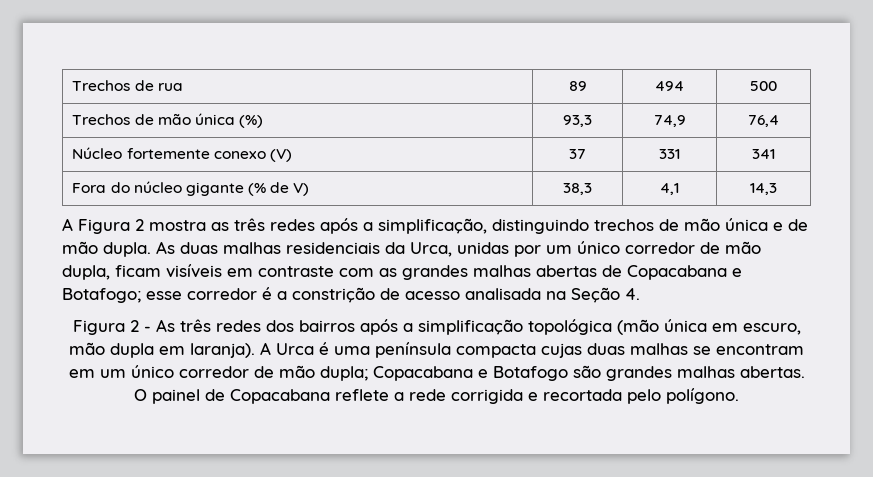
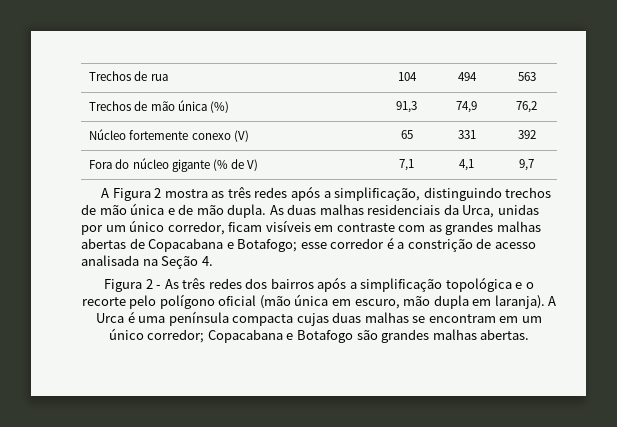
[568,81,587,91] 89 -> [397,72,417,81] 104
[750,81,777,91] 500 -> [517,72,536,81] 563
[563,115,592,127] 93,3 -> [396,101,417,113] 91,3
[748,115,779,127] 76,4 -> [516,101,537,113] 76,2
[569,149,586,159] 37 -> [400,130,413,139] 65
[752,149,775,159] 341 -> [517,130,536,139] 392
[563,183,592,195] 38,3 -> [399,159,414,171] 7,1
[750,183,777,195] 14,3 -> [519,159,534,171] 9,7
[625,241,761,254] [62,265,110,280] corredor de mão dupla, -> [167,221,225,235] corredor,
(612, 327) none -> [515,282,534,289] [81,294,257,309] e o recorte pelo polígono oficial
[178,365,368,381] corredor de mão dupla; -> [147,329,205,343] corredor;
[134,388,739,404] O painel de Copacabana reflete a rede corrigida e recortada pelo polígono. -> (530, 334) none

